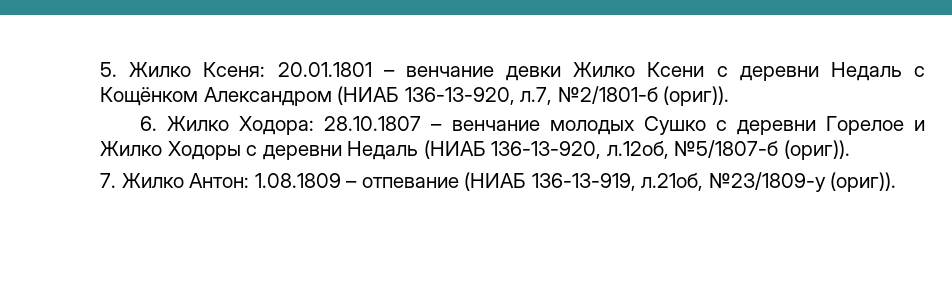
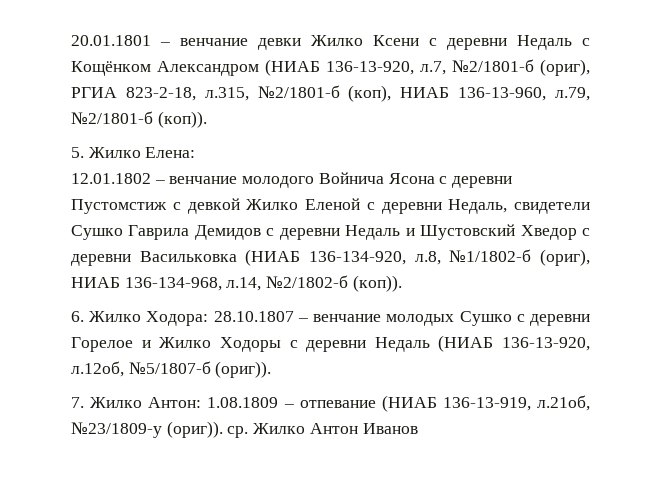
[100,62,266,77] 5. Жилко Ксеня: -> (71, 40) none
[663,86,730,106] (ориг)). -> [540,59,590,76] [71,85,590,102] [71,111,207,128] [71,147,196,158] [71,172,513,188] [71,198,590,214] [71,224,591,240] [71,249,591,266] [71,275,402,292] (ориг), РГИА 823-2-18, л.315, №2/1801-б (коп), НИАБ 136-13-960, л.79, №2/1801-б (коп)). // 5. Жилко Елена: // 12.01.1802 – венчание молодого Войнича Ясона с деревни Пустомстиж с девкой Жилко Еленой с деревни Недаль, свидетели Сушко Гаврила Демидов с деревни Недаль и Шустовский Хведор с деревни Васильковка (НИАБ 136-134-920, л.8, №1/1802-б (ориг), НИАБ 136-134-968, л.14, №2/1802-б (коп)).
(897, 182) none -> [227,423,418,438] ср. Жилко Антон Иванов

